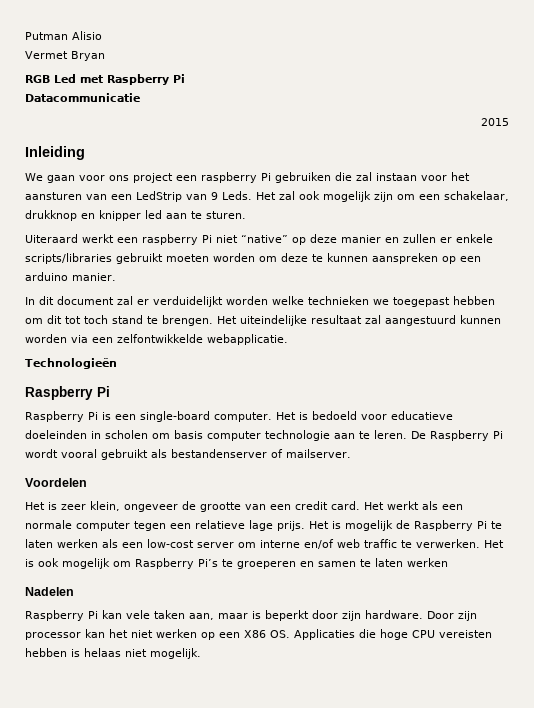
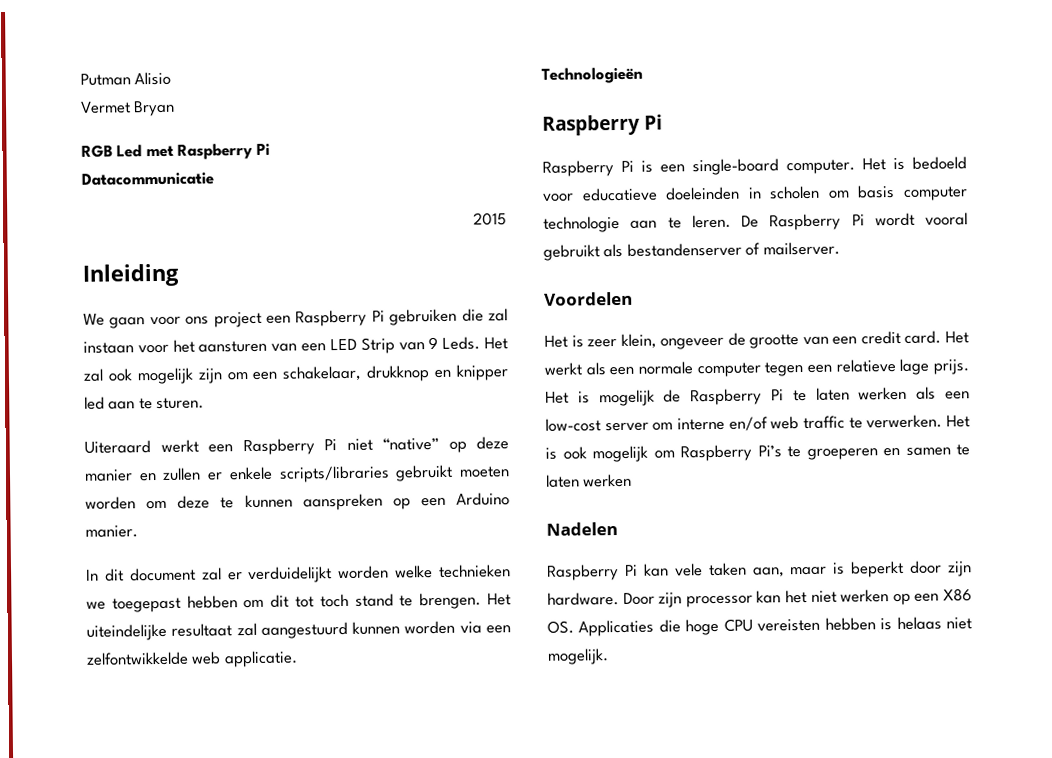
[201,172,257,183] raspberry -> [295,309,368,327] Raspberry
[136,191,182,202] LedStrip -> [329,337,395,354] LED Strip
[142,234,198,245] raspberry -> [242,438,315,456] Raspberry
[25,272,68,281] arduino -> [456,492,510,506] Arduino
[207,334,288,345] webapplicatie. -> [191,650,298,668] web applicatie.

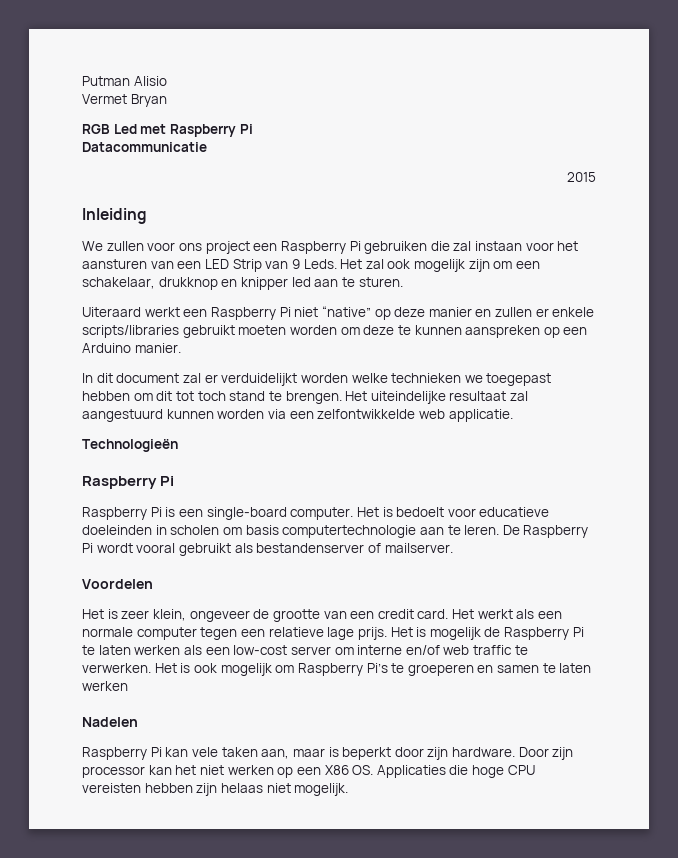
[109,317,146,329] gaan -> [106,241,144,251] zullen
[912,156,967,170] bedoeld -> [396,507,445,517] bedoelt
[903,186,968,201] [543,215,620,233] computer technologie -> [282,525,417,538] computertechnologie
[880,618,893,631] is -> [196,783,218,796] zijn

